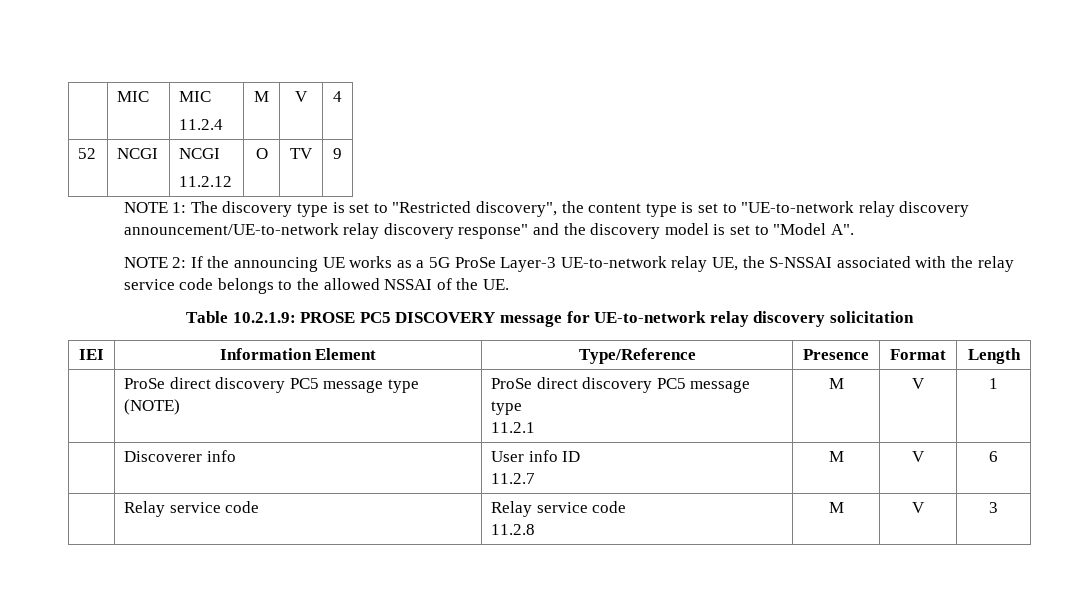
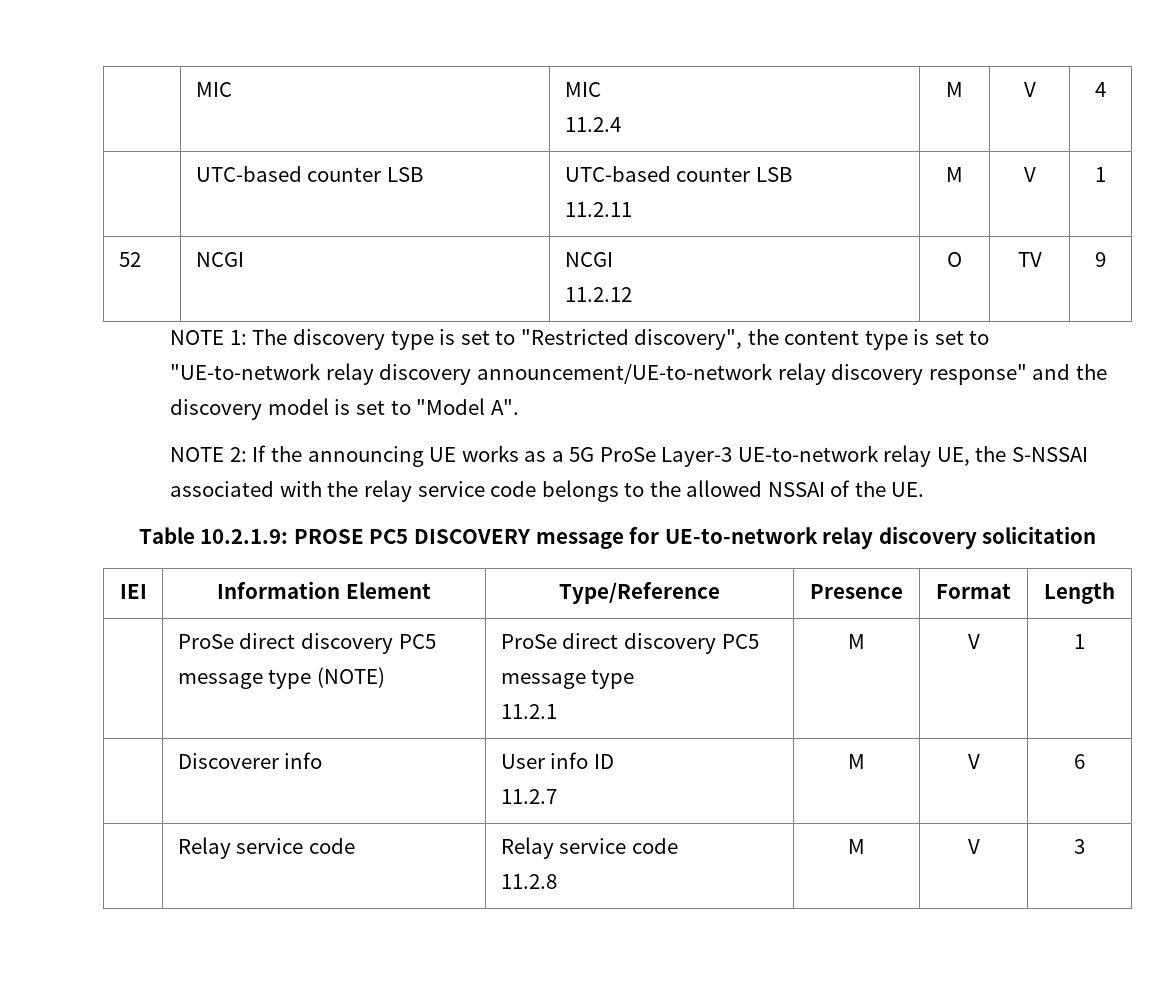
(342, 96) none -> [195,166,424,182] [564,166,793,182] [564,202,632,217] [946,167,963,182] [1023,167,1036,182] [1095,167,1106,182] // | UTC-based counter LSB | UTC-based counter LSB // 11.2.11 | M | V | 1

